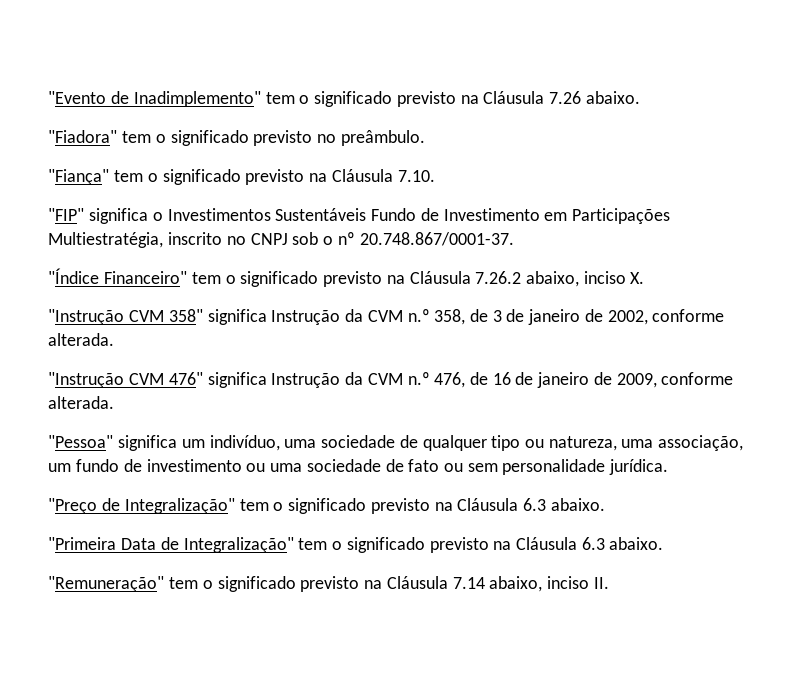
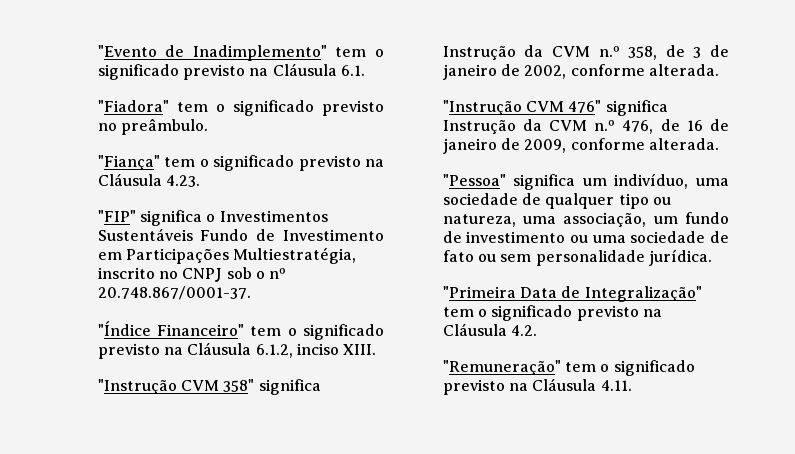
[548,91,640,104] 7.26 abaixo. -> [340,65,365,76] 6.1.
[397,170,435,182] 7.10. -> [166,175,201,187] 4.23.
[475,271,645,287] 7.26.2 abaixo, inciso X. -> [255,343,377,358] 6.1.2, inciso XIII.
[48,498,605,514] // "Preço de Integralização" tem o significado previsto na Cláusula 6.3 abaixo. -> (712, 257) none
[581,537,664,550] 6.3 abaixo. -> [511,325,538,336] 4.2.
[452,576,609,592] 7.14 abaixo, inciso II. -> [600,380,632,391] 4.11.

